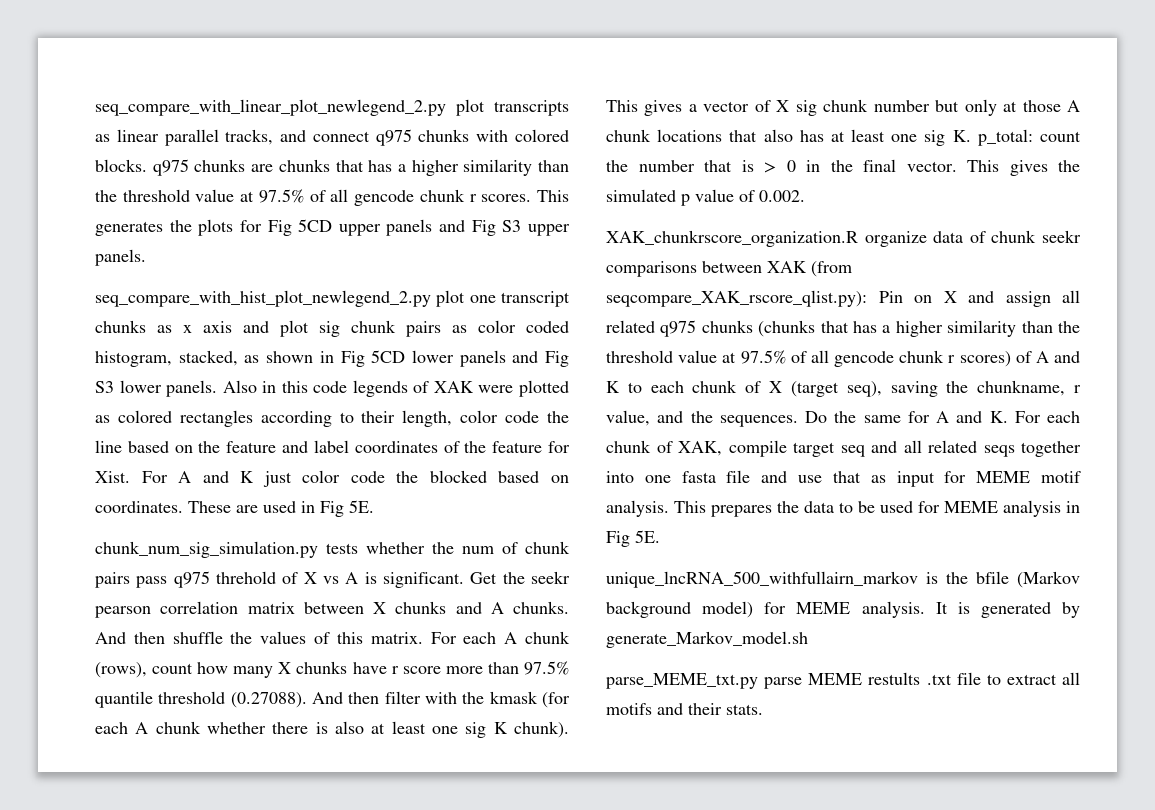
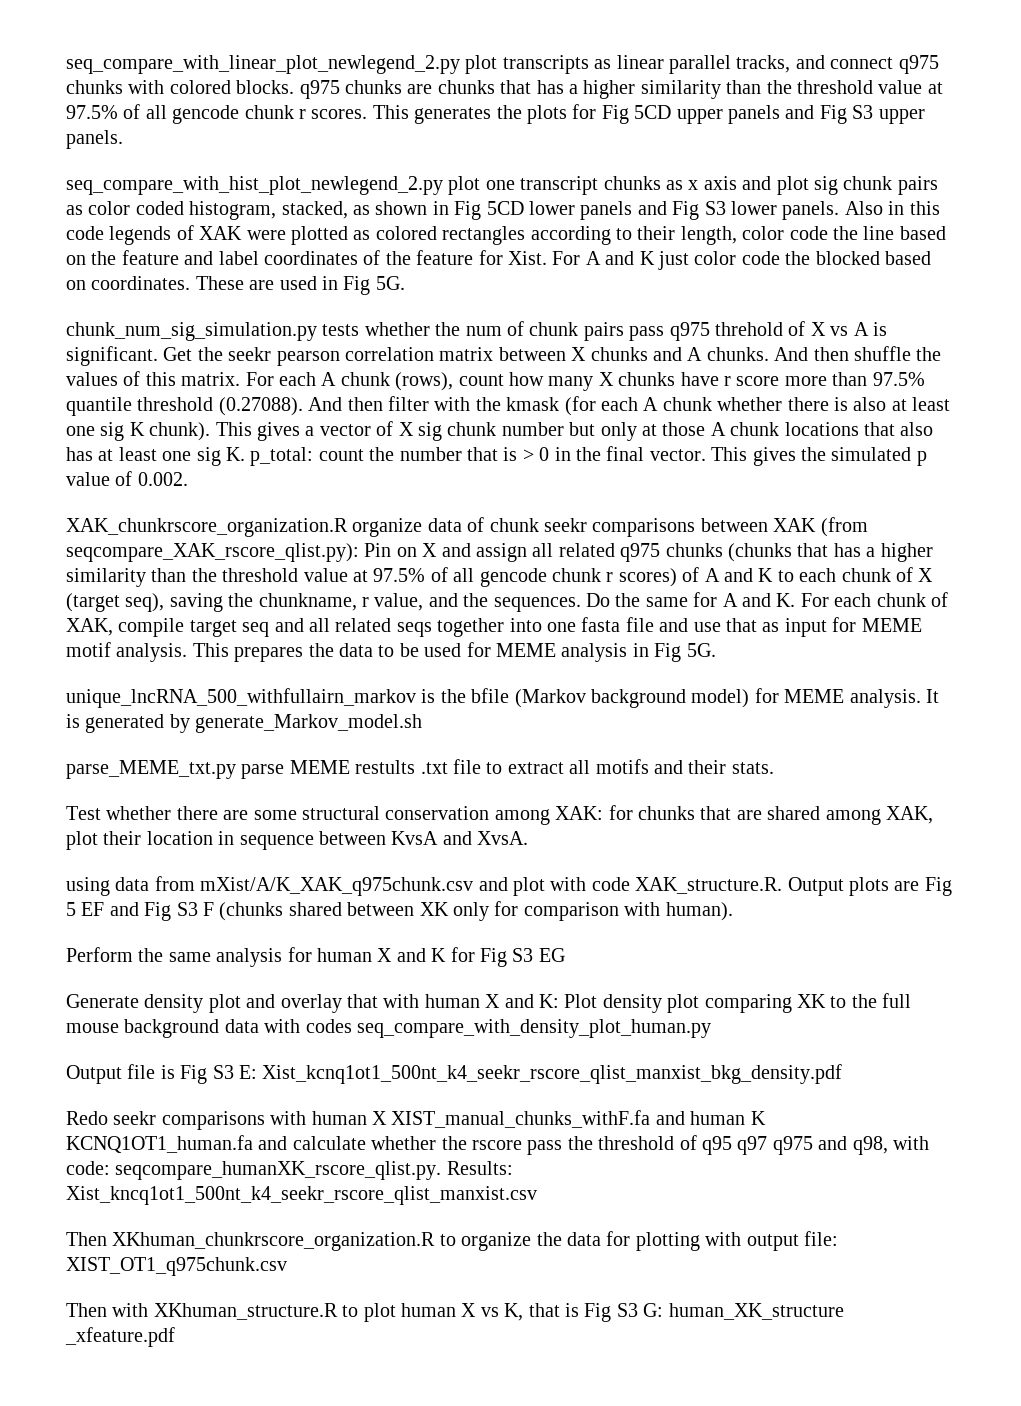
[349,500,374,513] 5E. -> [375,276,405,290] 5G.
[635,530,660,543] 5E. -> [686,643,716,657] 5G.
(763, 709) none -> [66,805,933,825] [66,831,529,850] [66,876,952,896] [66,901,733,921] [66,947,565,967] [66,993,912,1013] [66,1019,711,1038] [66,1064,843,1084] [66,1110,766,1130] [66,1135,929,1155] [66,1161,513,1180] [66,1186,537,1205] [66,1231,838,1251] [66,1257,287,1276] [66,1303,844,1322] [65,1327,175,1347] // Test whether there are some structural conservation among XAK: for chunks that are shared among XAK, plot their location in sequence between KvsA and XvsA. // using data from mXist/A/K_XAK_q975chunk.csv and plot with code XAK_structure.R. Output plots are Fig 5 EF and Fig S3 F (chunks shared between XK only for comparison with human). // Perform the same analysis for human X and K for Fig S3 EG // Generate density plot and overlay that with human X and K: Plot density plot comparing XK to the full mouse background data with codes seq_compare_with_density_plot_human.py // Output file is Fig S3 E: Xist_kcnq1ot1_500nt_k4_seekr_rscore_qlist_manxist_bkg_density.pdf // Redo seekr comparisons with human X XIST_manual_chunks_withF.fa and human K KCNQ1OT1_human.fa and calculate whether the rscore pass the threshold of q95 q97 q975 and q98, with code: seqcompare_humanXK_rscore_qlist.py. Results: Xist_kncq1ot1_500nt_k4_seekr_rscore_qlist_manxist.csv // Then XKhuman_chunkrscore_organization.R to organize the data for plotting with output file: XIST_OT1_q975chunk.csv // Then with XKhuman_structure.R to plot human X vs K, that is Fig S3 G: human_XK_structure _xfeature.pdf

